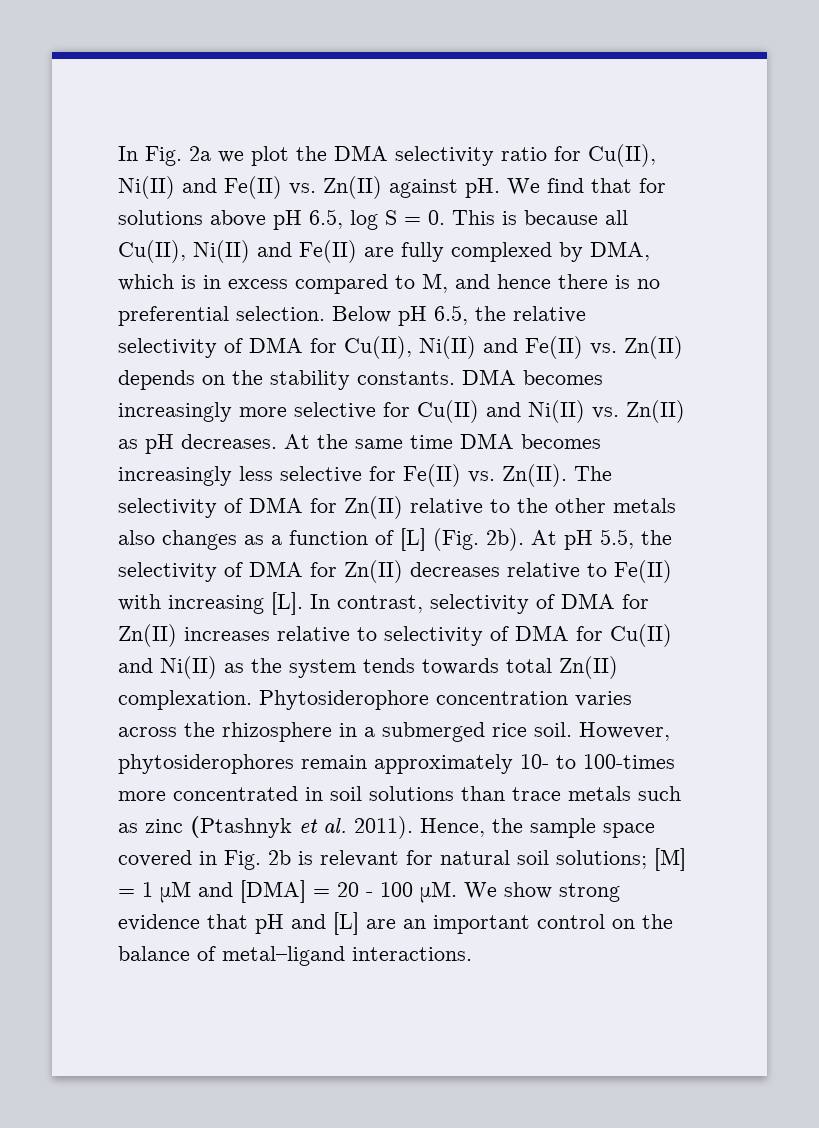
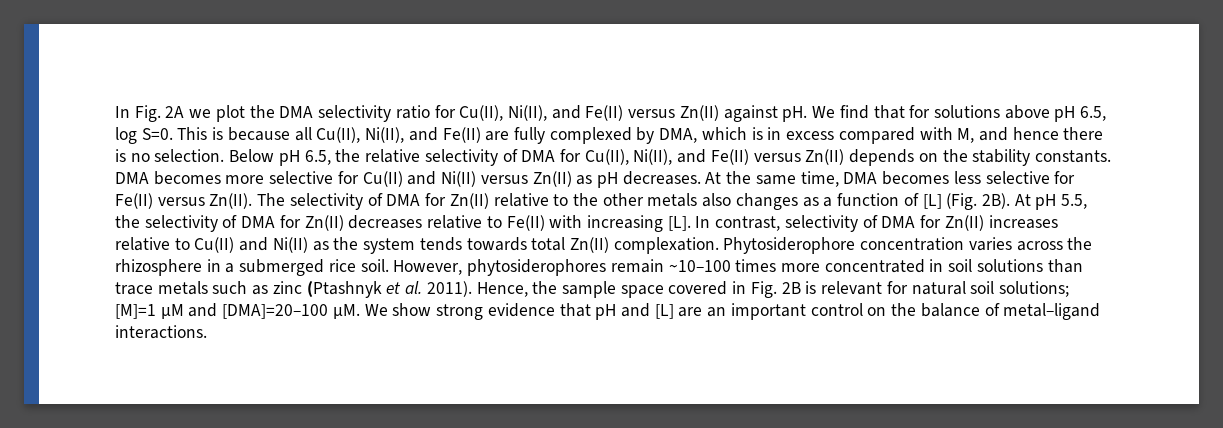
[189,146,211,161] 2a -> [165,106,185,118] 2A
[118,176,316,199] Ni(II) and Fe(II) vs. -> [507,105,676,121] Ni(II), and Fe(II) versus
[385,210,445,225] S = 0. -> [141,128,173,140] S=0.
[193,240,250,263] Ni(II) -> [365,127,405,143] Ni(II),
[395,275,415,289] to -> [919,127,953,140] with
[118,306,229,326] preferential -> (150, 157) none
[419,336,617,359] Ni(II) and Fe(II) vs. -> [633,149,801,165] Ni(II), and Fe(II) versus
[118,402,232,422] increasingly -> (221, 178) none
[592,407,619,419] vs. -> [480,175,528,184] versus
[410,433,601,449] [118,466,232,486] time DMA becomes increasingly -> [800,171,950,187] time, DMA becomes
[468,471,495,483] vs. -> [157,197,205,206] versus
[486,528,524,551] 2b). -> [981,193,1010,209] 2B).
[384,625,603,646] selectivity of DMA for -> (190, 244) none
[374,754,675,774] approximately 10- to 100-times -> [668,259,777,272] ~10–100 times
[268,850,291,865] 2b -> [781,282,801,294] 2B
[654,848,686,871] [118,880,413,903] [M] = 1 μM and [DMA] = 20 - 100 -> [115,303,329,319] [M]=1 μM and [DMA]=20–100

